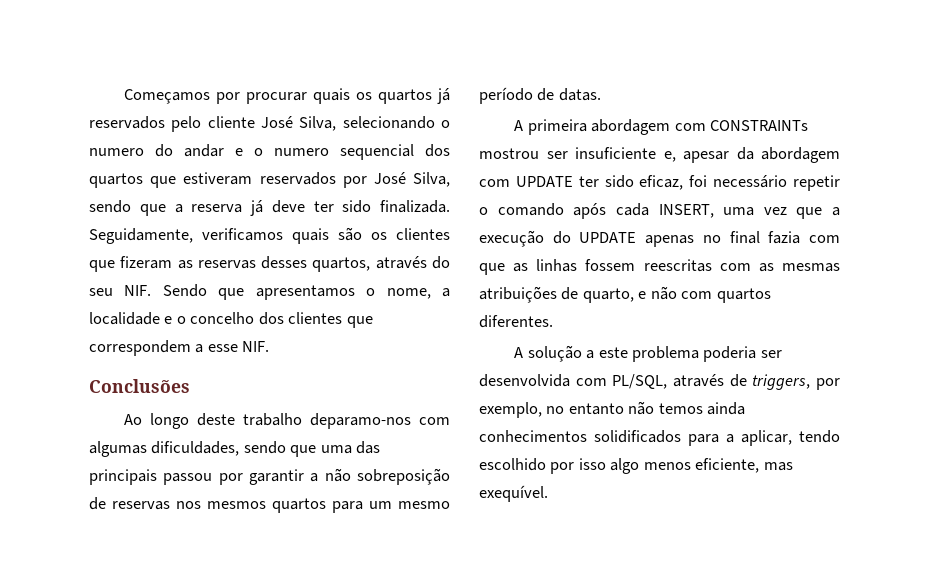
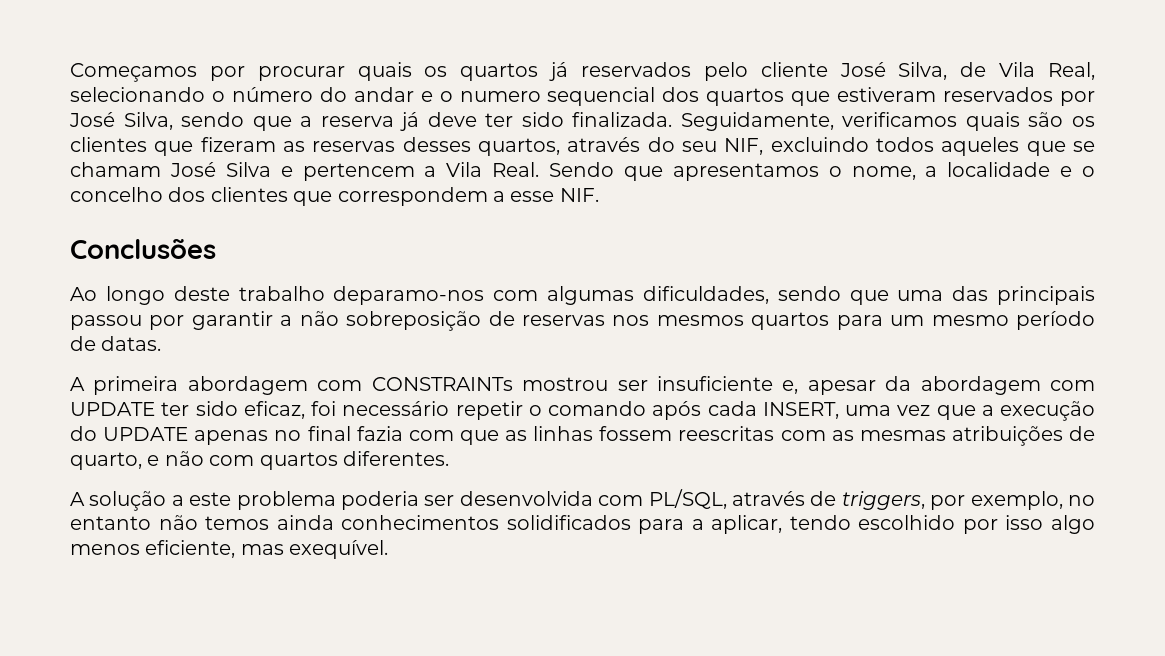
(337, 123) none -> [960,62,1095,80] de Vila Real,
[89,148,144,156] numero -> [231,87,313,102] número
[124,285,152,296] NIF. -> [724,137,1096,156] [70,162,540,181] NIF, excluindo todos aqueles que se chamam José Silva e pertencem a Vila Real.

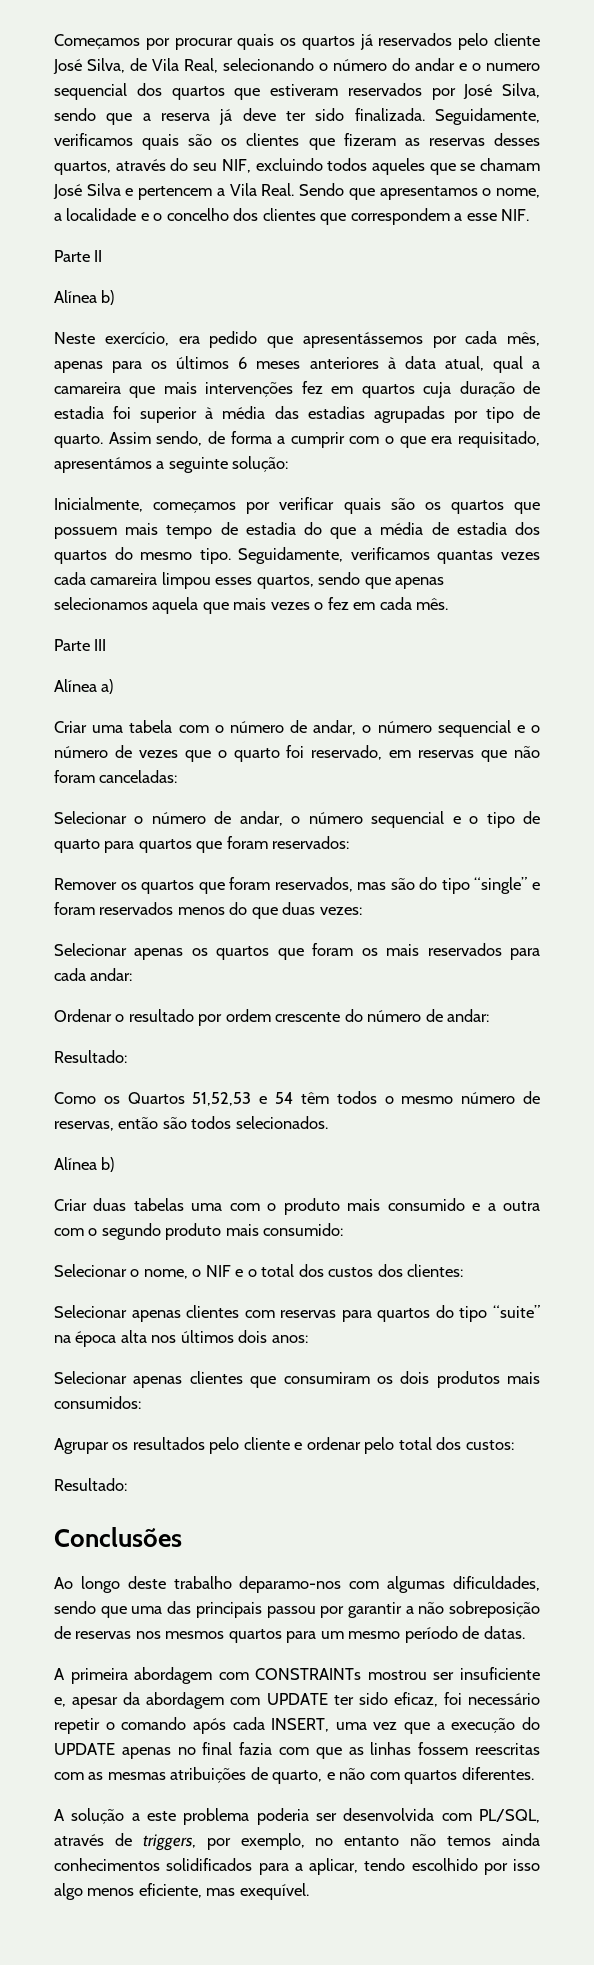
(599, 195) none -> [54,250,103,262] [54,290,115,305] [54,331,540,348] [54,356,540,373] [54,381,541,398] [54,406,540,423] [54,431,540,448] [54,456,289,473] [54,497,540,514] [54,522,540,539] [54,547,540,564] [54,572,445,589] [54,597,449,614] [54,639,107,651] [54,679,114,694] [54,720,540,737] [54,745,541,762] [54,770,178,783] [54,811,540,828] [54,836,350,853] [54,877,540,894] [54,902,362,919] [54,943,541,960] [54,968,133,981] [54,1009,490,1026] [54,1050,127,1063] [54,1091,540,1106] [54,1116,328,1131] [54,1157,115,1172] [54,1198,540,1215] [54,1223,344,1240] [54,1264,464,1279] [54,1305,540,1322] [54,1330,308,1347] [54,1371,540,1388] [54,1396,141,1409] [54,1437,514,1454] [54,1478,127,1491] // Parte II // Alínea b) // Neste exercício, era pedido que apresentássemos por cada mês, apenas para os últimos 6 meses anteriores à data atual, qual a camareira que mais intervenções fez em quartos cuja duração de estadia foi superior à média das estadias agrupadas por tipo de quarto. Assim sendo, de forma a cumprir com o que era requisitado, apresentámos a seguinte solução: // Inicialmente, começamos por verificar quais são os quartos que possuem mais tempo de estadia do que a média de estadia dos quartos do mesmo tipo. Seguidamente, verificamos quantas vezes cada camareira limpou esses quartos, sendo que apenas selecionamos aquela que mais vezes o fez em cada mês. // Parte III // Alínea a) // Criar uma tabela com o número de andar, o número sequencial e o número de vezes que o quarto foi reservado, em reservas que não foram canceladas: // Selecionar o número de andar, o número sequencial e o tipo de quarto para quartos que foram reservados: // Remover os quartos que foram reservados, mas são do tipo “single” e foram reservados menos do que duas vezes: // Selecionar apenas os quartos que foram os mais reservados para cada andar: // Ordenar o resultado por ordem crescente do número de andar: // Resultado: // Como os Quartos 51,52,53 e 54 têm todos o mesmo número de reservas, então são todos selecionados. // Alínea b) // Criar duas tabelas uma com o produto mais consumido e a outra com o segundo produto mais consumido: // Selecionar o nome, o NIF e o total dos custos dos clientes: // Selecionar apenas clientes com reservas para quartos do tipo “suite” na época alta nos últimos dois anos: // Selecionar apenas clientes que consumiram os dois produtos mais consumidos: // Agrupar os resultados pelo cliente e ordenar pelo total dos custos: // Resultado:

